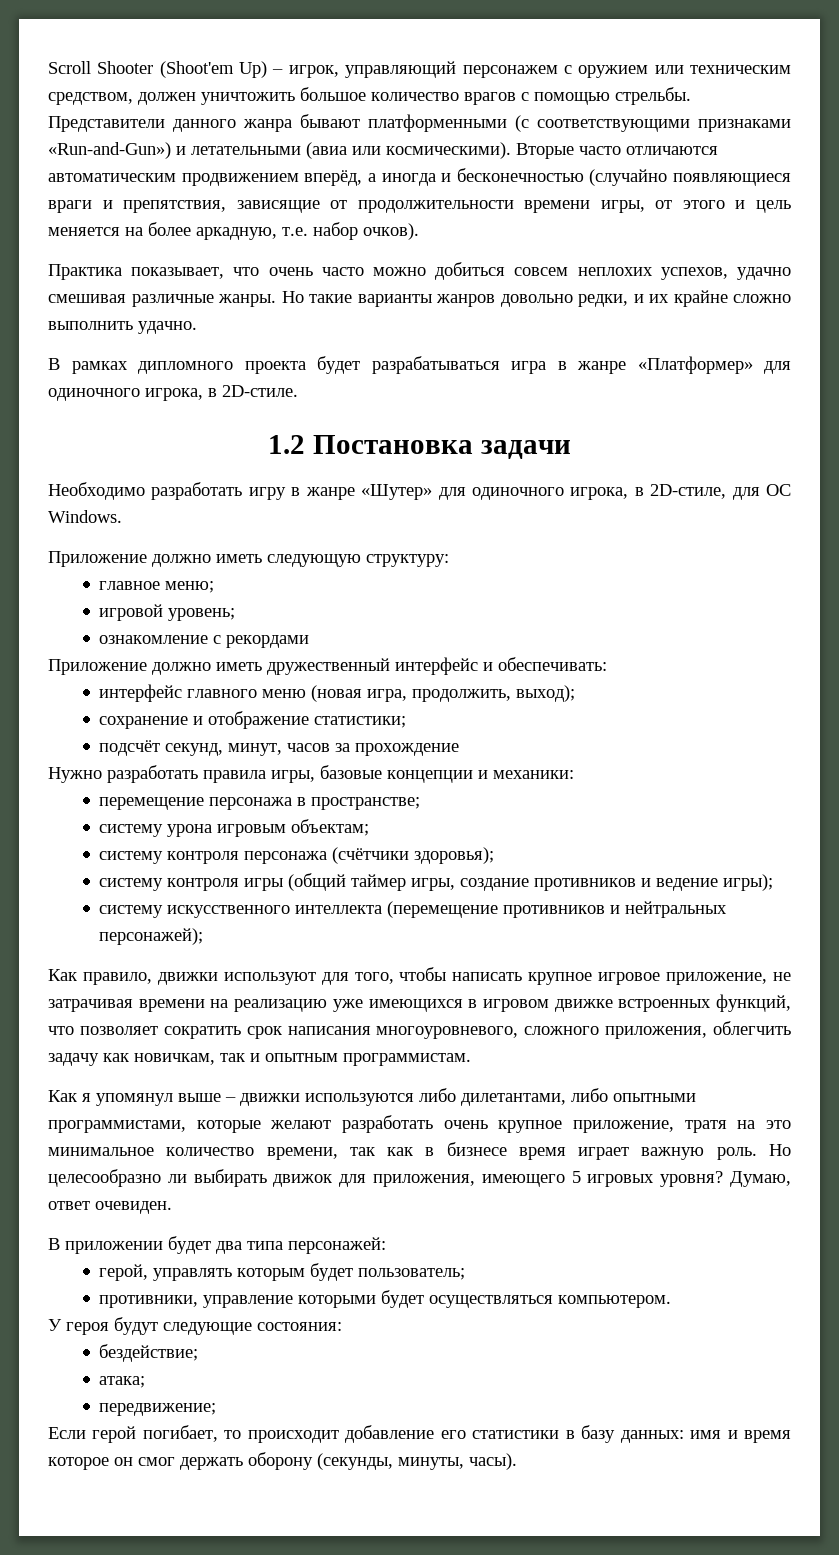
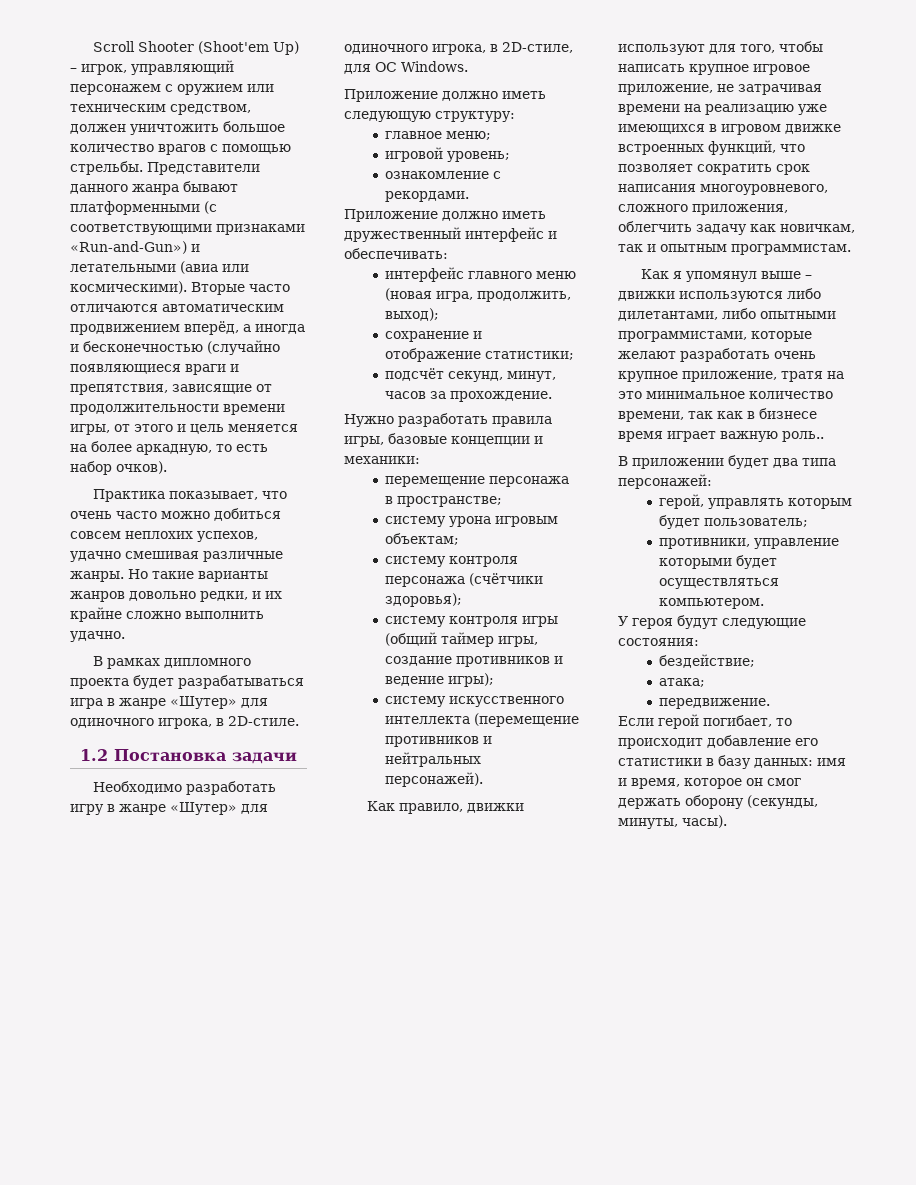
[282,227,308,236] т.е. -> [216,444,268,452] то есть
[637,356,753,374] «Платформер» -> [170,696,237,709] «Шутер»
[226,635,310,648] рекордами -> [385,191,470,202] рекордами.
[355,743,460,756] прохождение -> [450,391,553,402] прохождение.
[99,928,204,945] персонажей); -> [385,772,484,787] персонажей).
[716,1144,791,1160] [48,1169,791,1187] [48,1201,172,1214] роль. Но целесообразно ли выбирать движок для приложения, имеющего 5 игровых уровня? Думаю, ответ очевиден. -> [782,431,824,442] роль..
[99,1403,217,1416] передвижение; -> [659,698,771,709] передвижение.
[743,1430,791,1443] время -> [631,778,680,789] время,

